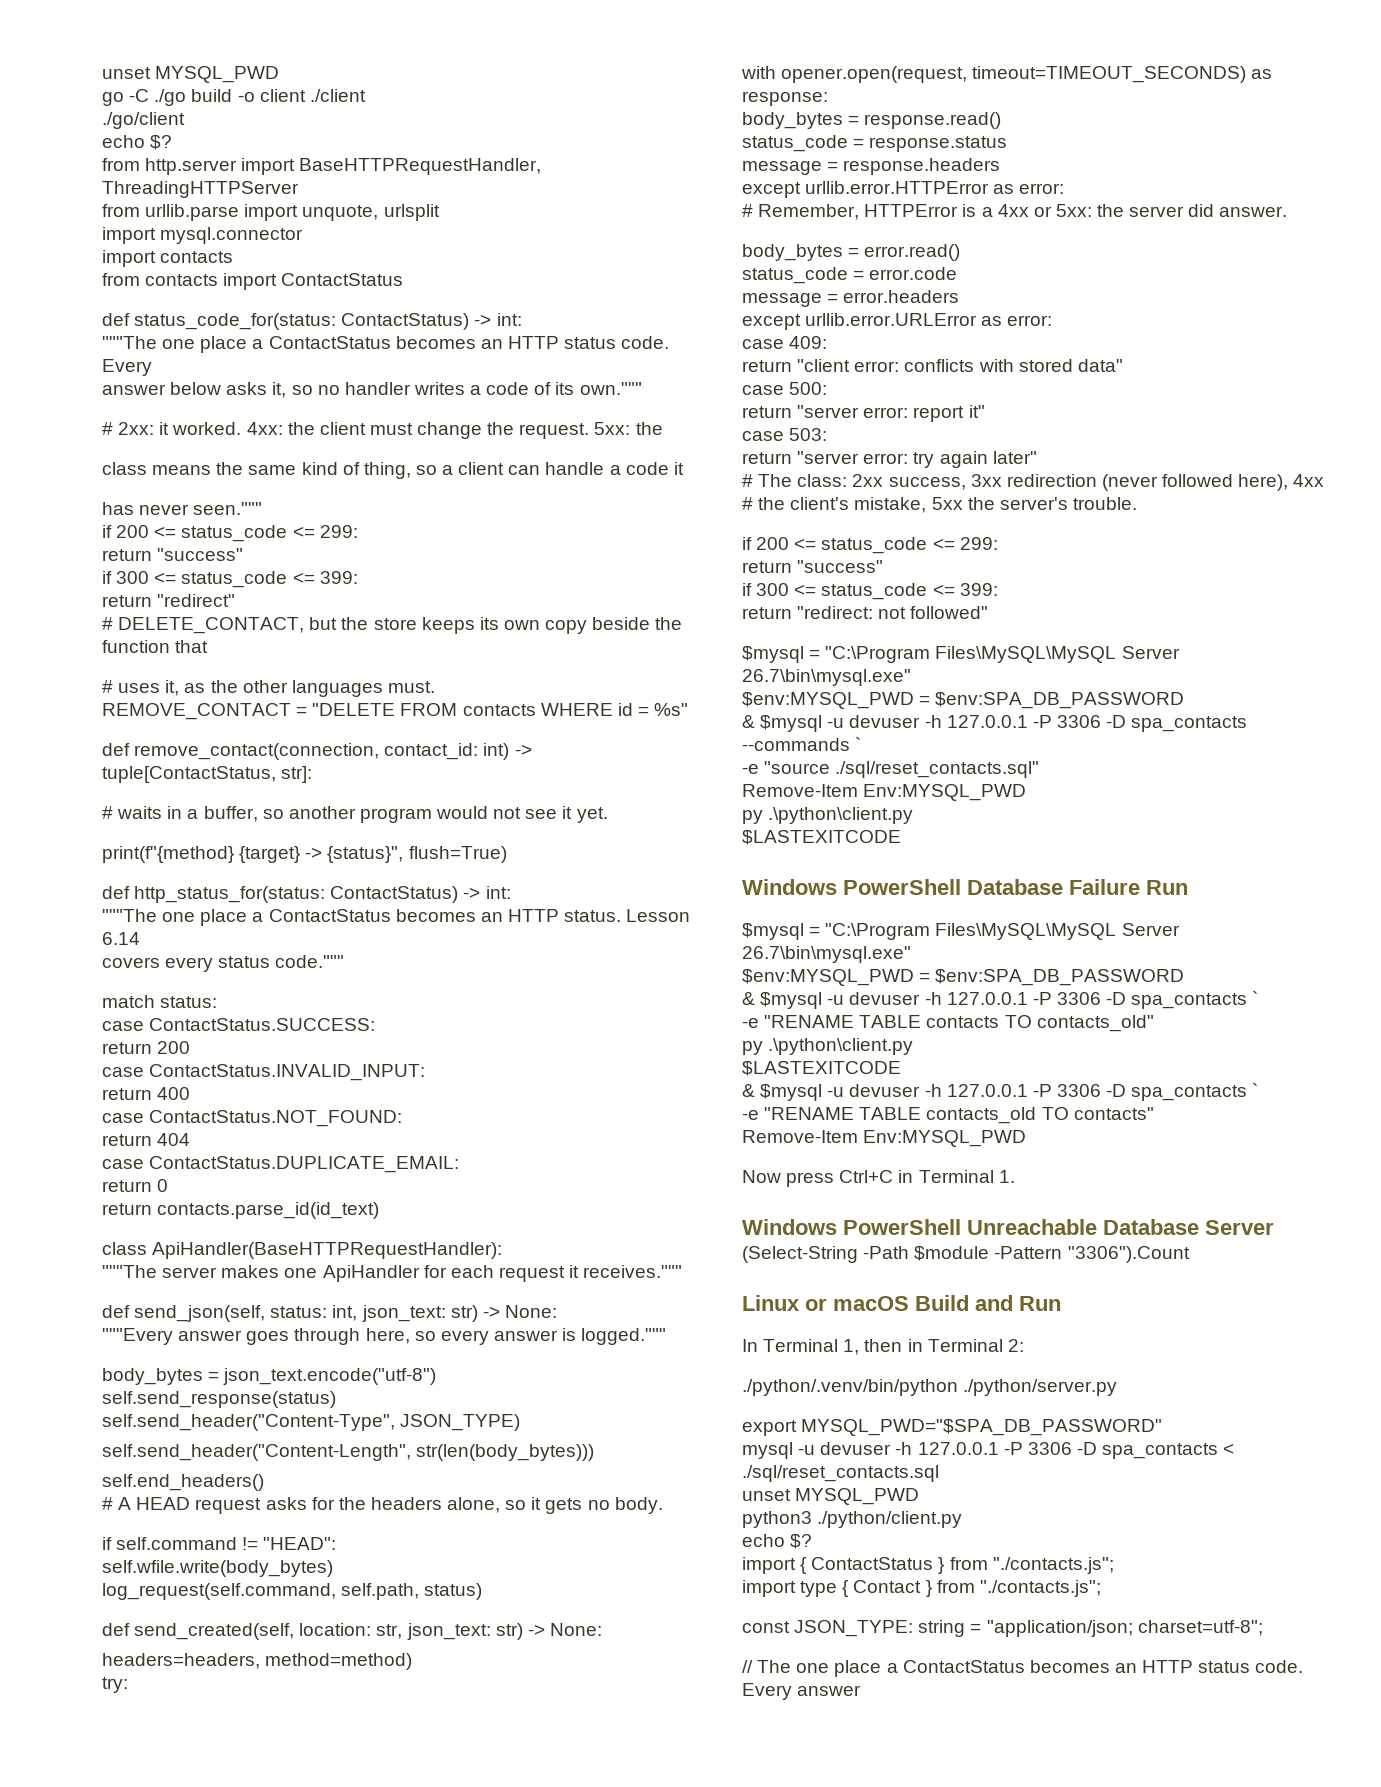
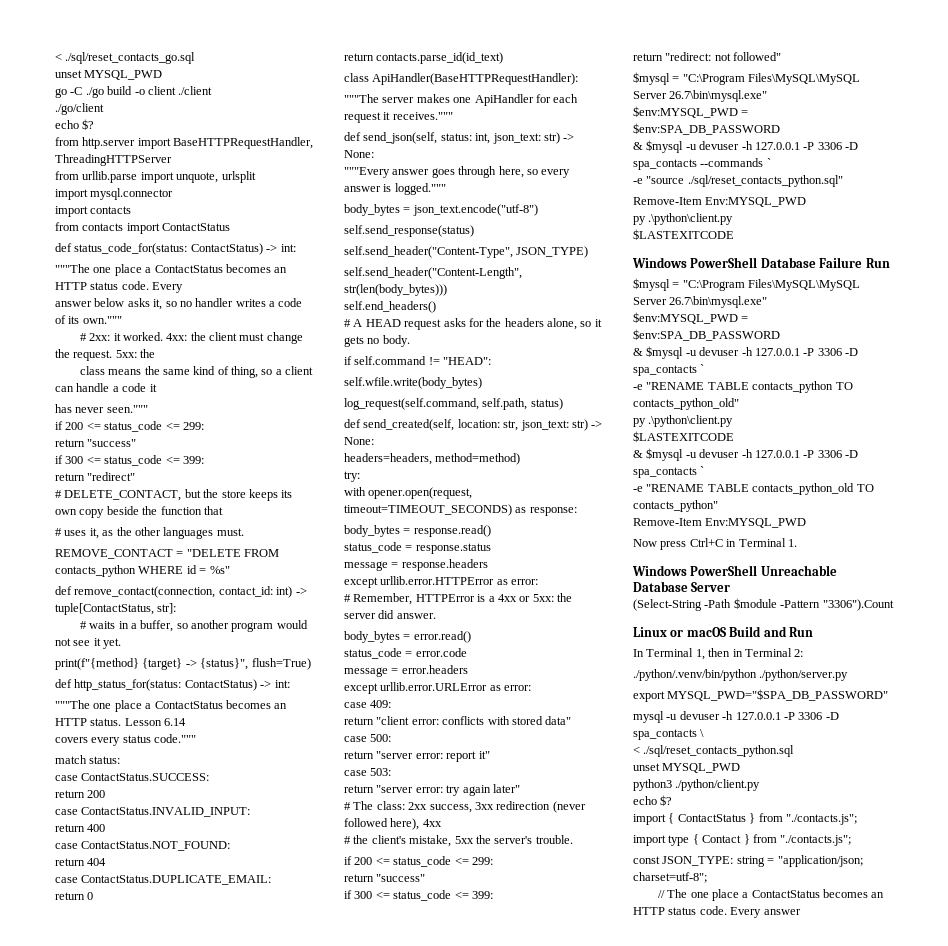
(102, 73) none -> [55,52,196,64] < ./sql/reset_contacts_go.sql //
[462,704,536,716] contacts -> [55,565,136,577] contacts_python
[835,761,1040,778] ./sql/reset_contacts.sql" -> [687,175,843,187] ./sql/reset_contacts_python.sql"
[926,1015,1154,1032] contacts TO contacts_old" -> [752,381,853,393] [633,398,739,410] contacts_python TO contacts_python_old"
[926,1107,1154,1124] contacts_old TO contacts" -> [752,483,874,495] [633,500,718,512] contacts_python_old TO contacts_python"
[1223,1443,1235,1455] [742,1465,939,1482] < ./sql/reset_contacts.sql -> [700,729,705,737] [633,745,795,757] \ // < ./sql/reset_contacts_python.sql

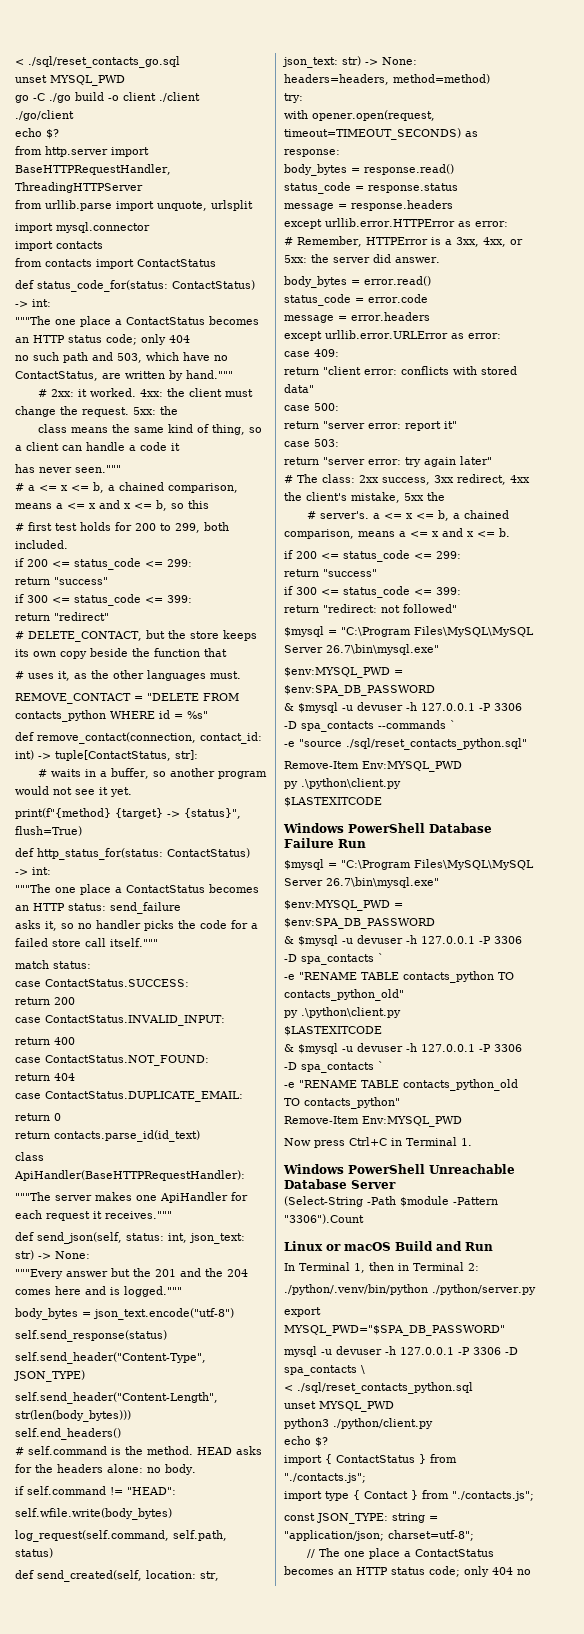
[121,281,184,293] [55,298,303,310] [55,315,122,324] code. Every // answer below asks it, so no handler writes a code of its own.""" -> [106,334,190,345] [15,352,228,363] [15,370,233,381] code; only 404 // no such path and 503, which have no ContactStatus, are written by hand."""
(148, 409) none -> [15,482,238,493] [15,500,209,511] [15,522,229,533] [15,540,68,549] // # a <= x <= b, a chained comparison, means a <= x and x <= b, so this // # first test holds for 200 to 299, both included.
[90,718,187,726] [55,734,197,746] status. Lesson 6.14 // covers every status code.""" -> [68,902,181,914] [15,920,258,931] [15,938,158,947] status: send_failure // asks it, so no handler picks the code for a failed store call itself."""
[431,166,571,178] [344,186,381,192] goes through here, so every answer -> [111,1268,248,1277] [15,1286,106,1295] but the 201 and the 204 comes here and
[353,318,602,330] [344,336,364,347] A HEAD request asks for the headers alone, so it gets -> [28,1446,262,1455] [15,1464,143,1473] self.command is the method. HEAD asks for the headers alone:
[497,594,517,602] 4xx -> [455,237,506,247] 3xx, 4xx,
[496,801,586,813] [344,818,442,830] [344,836,351,844] redirection (never followed here), 4xx // # -> [457,474,530,485] redirect, 4xx
[494,835,573,844] server's trouble. -> [306,510,509,521] [284,528,510,539] // # server's. a <= x <= b, a chained comparison, means a <= x and x <= b.
[699,906,801,918] code. Every answer -> [429,1566,531,1577] code; only 404 no

